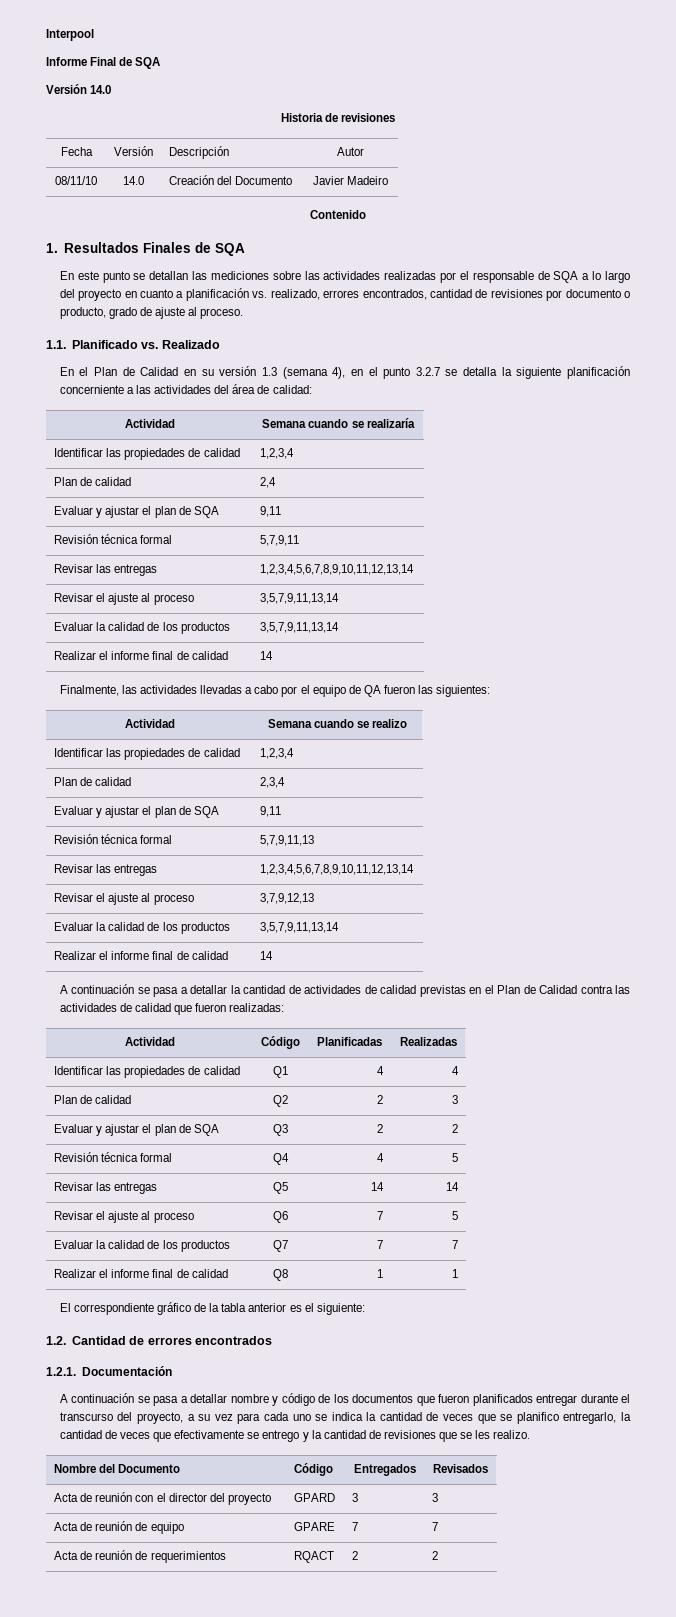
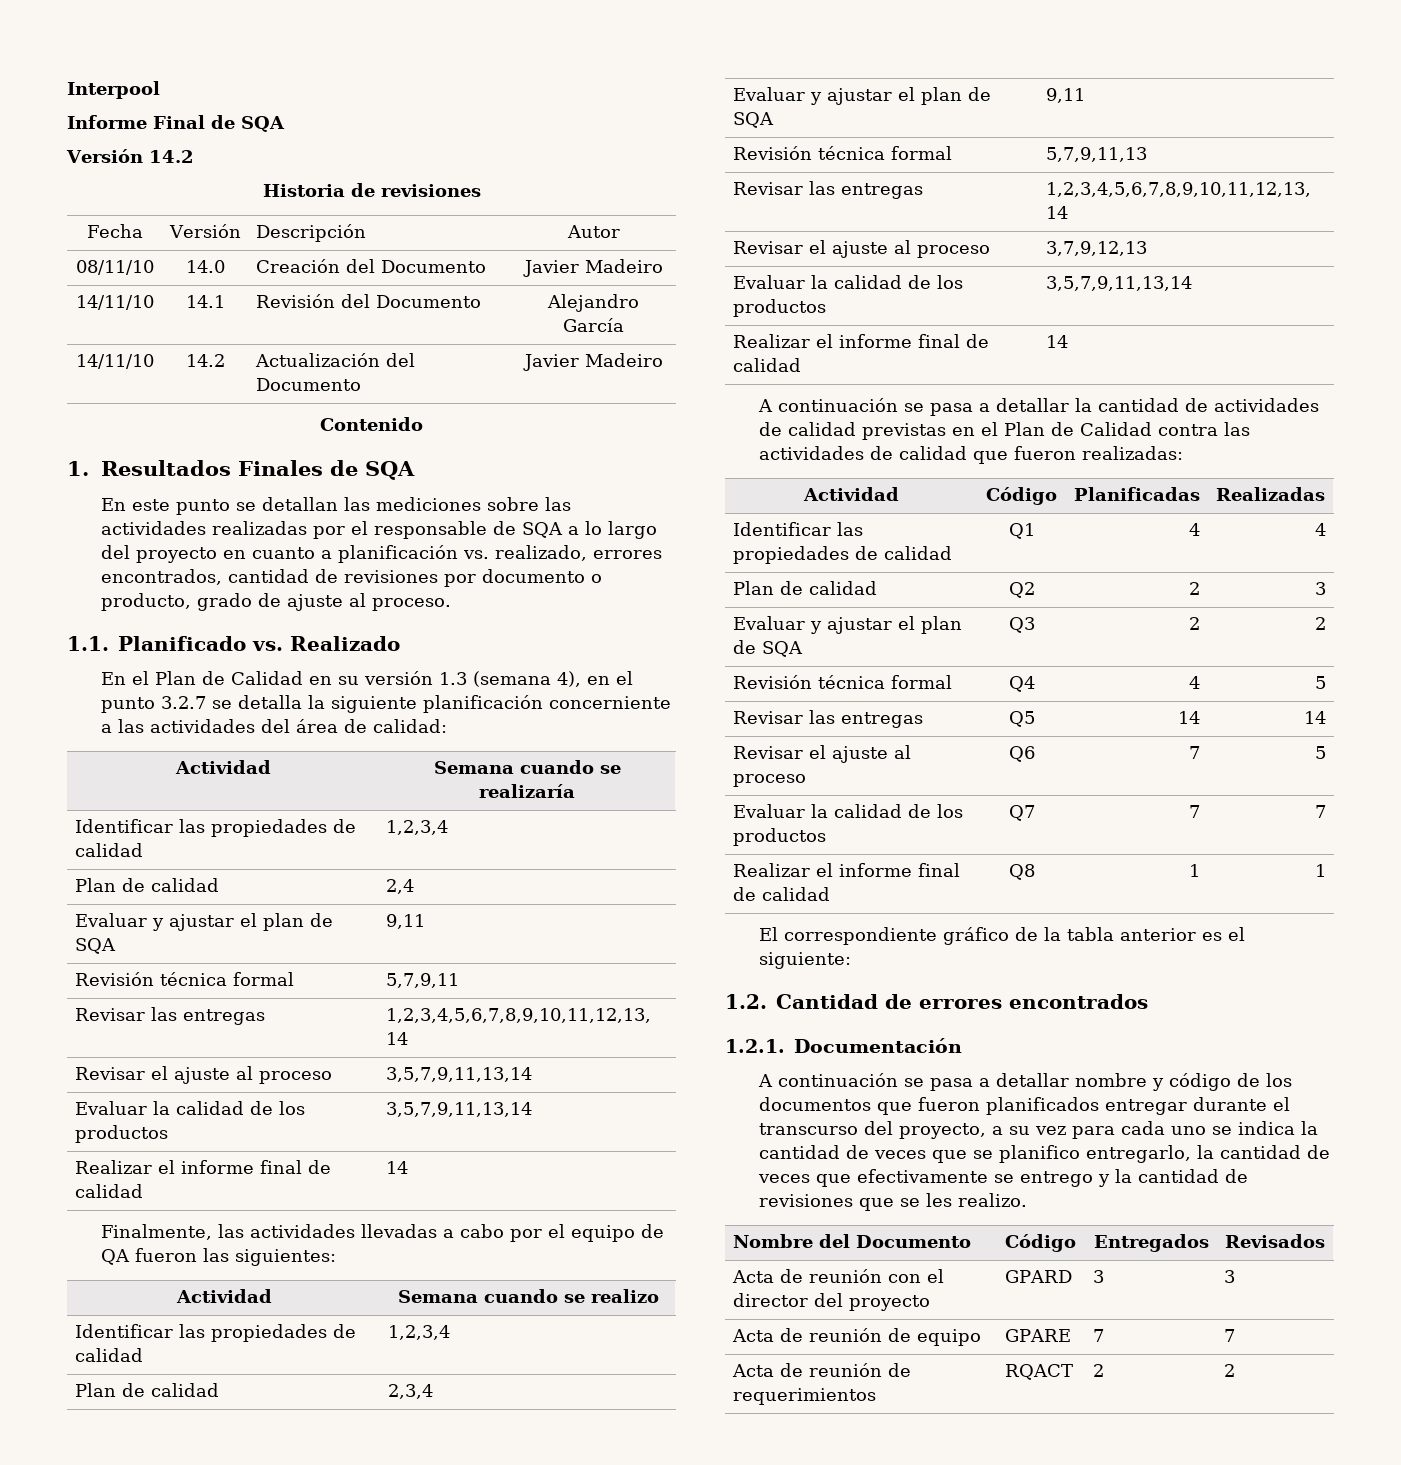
[90,85,112,94] 14.0 -> [148,150,194,163] 14.2
(389, 180) none -> [75,295,154,310] [185,295,225,308] [255,294,481,308] [547,294,639,312] [563,318,624,332] [75,354,154,369] [185,354,225,367] [254,353,415,367] [255,378,361,391] [522,353,663,371] // 14/11/10 | 14.1 | Revisión del Documento | Alejandro García // 14/11/10 | 14.2 | Actualización del Documento | Javier Madeiro

